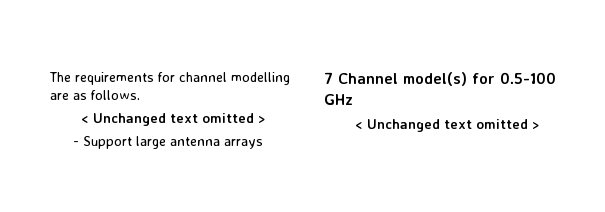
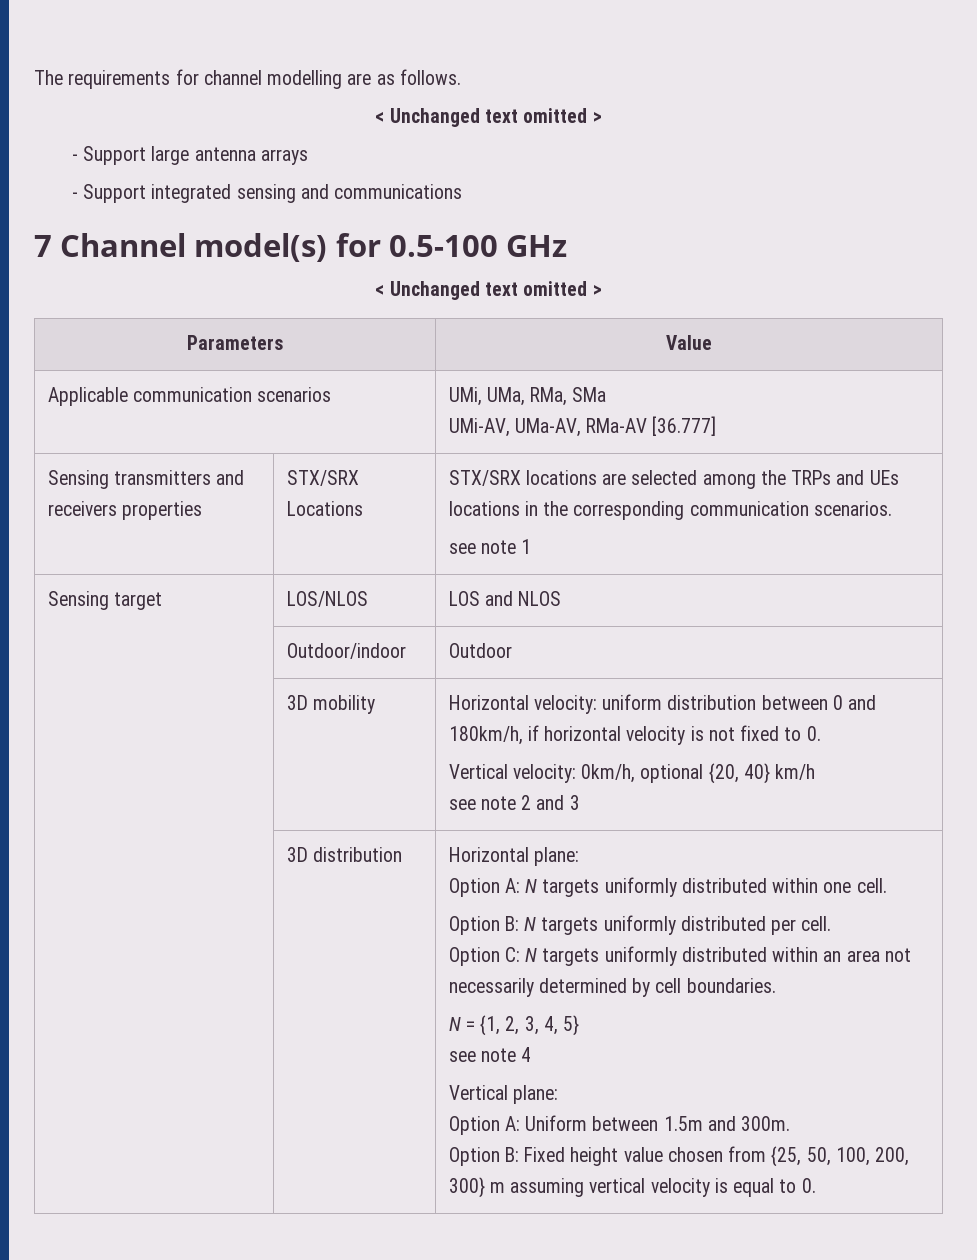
(263, 144) none -> [71,184,463,203] // - Support integrated sensing and communications
(539, 125) none -> [187,335,283,350] [666,335,712,350] [47,387,332,406] [448,387,607,406] [448,416,717,437] [47,470,245,489] [47,501,202,520] [286,470,359,486] [286,501,363,516] [448,470,899,489] [448,501,892,520] [448,539,532,554] [47,591,162,610] [286,591,368,607] [448,591,562,606] [286,643,406,659] [448,643,512,658] [286,695,375,714] [448,694,877,714] [448,725,821,745] [448,763,816,784] [448,795,580,810] [286,847,402,862] [448,847,579,866] [448,877,887,897] [448,915,832,935] [448,946,912,966] [448,978,776,997] [448,1015,580,1036] [448,1047,532,1062] [448,1085,558,1104] [448,1115,791,1135] [448,1146,910,1167] [448,1177,816,1198] // Parameters | Value // Applicable communication scenarios | UMi, UMa, RMa, SMa // UMi-AV, UMa-AV, RMa-AV [36.777] // Sensing transmitters and receivers properties | STX/SRX Locations | STX/SRX locations are selected among the TRPs and UEs locations in the corresponding communication scenarios. // see note 1 // Sensing target | LOS/NLOS | LOS and NLOS // | Outdoor/indoor | Outdoor // | 3D mobility | Horizontal velocity: uniform distribution between 0 and 180km/h, if horizontal velocity is not fixed to 0. // Vertical velocity: 0km/h, optional {20, 40} km/h // see note 2 and 3 // | 3D distribution | Horizontal plane: // Option A: N targets uniformly distributed within one cell. // Option B: N targets uniformly distributed per cell. // Option C: N targets uniformly distributed within an area not necessarily determined by cell boundaries. // N = {1, 2, 3, 4, 5} // see note 4 // Vertical plane: // Option A: Uniform between 1.5m and 300m. // Option B: Fixed height value chosen from {25, 50, 100, 200, 300} m assuming vertical velocity is equal to 0.

